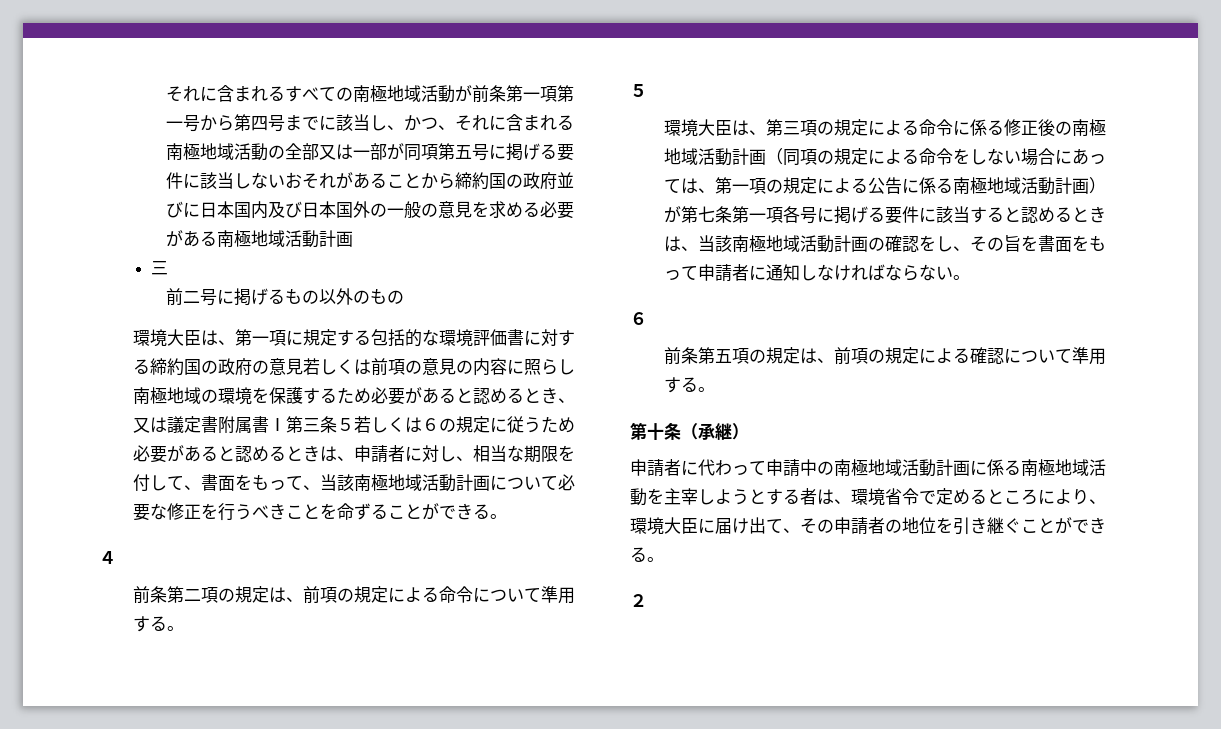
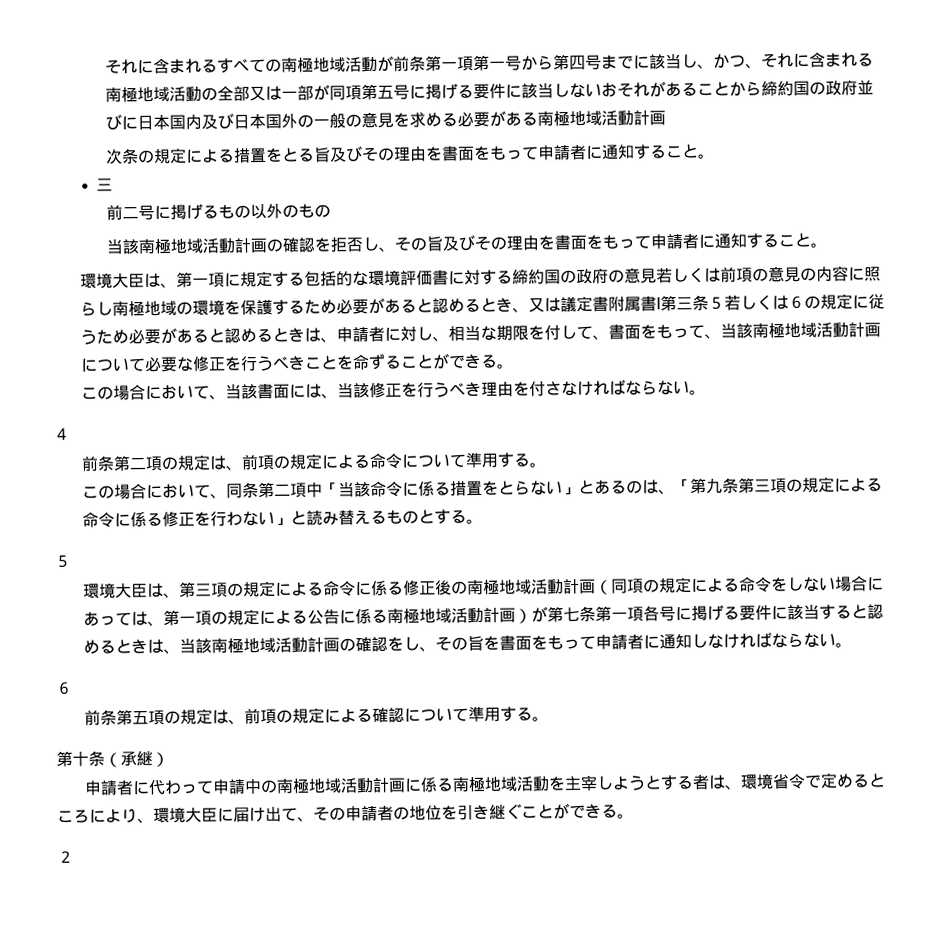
(354, 239) none -> [105,143,716,165] // 次条の規定による措置をとる旨及びその理由を書面をもって申請者に通知すること。
(405, 297) none -> [106,232,828,255] // 当該南極地域活動計画の確認を拒否し、その旨及びその理由を書面をもって申請者に通知すること。
(507, 516) none -> [80,379,706,401] // この場合において、当該書面には、当該修正を行うべき理由を付さなければならない。
(184, 628) none -> [81,476,883,500] [81,509,483,528] // この場合において、同条第二項中「当該命令に係る措置をとらない」とあるのは、「第九条第三項の規定による命令に係る修正を行わない」と読み替えるものとする。

